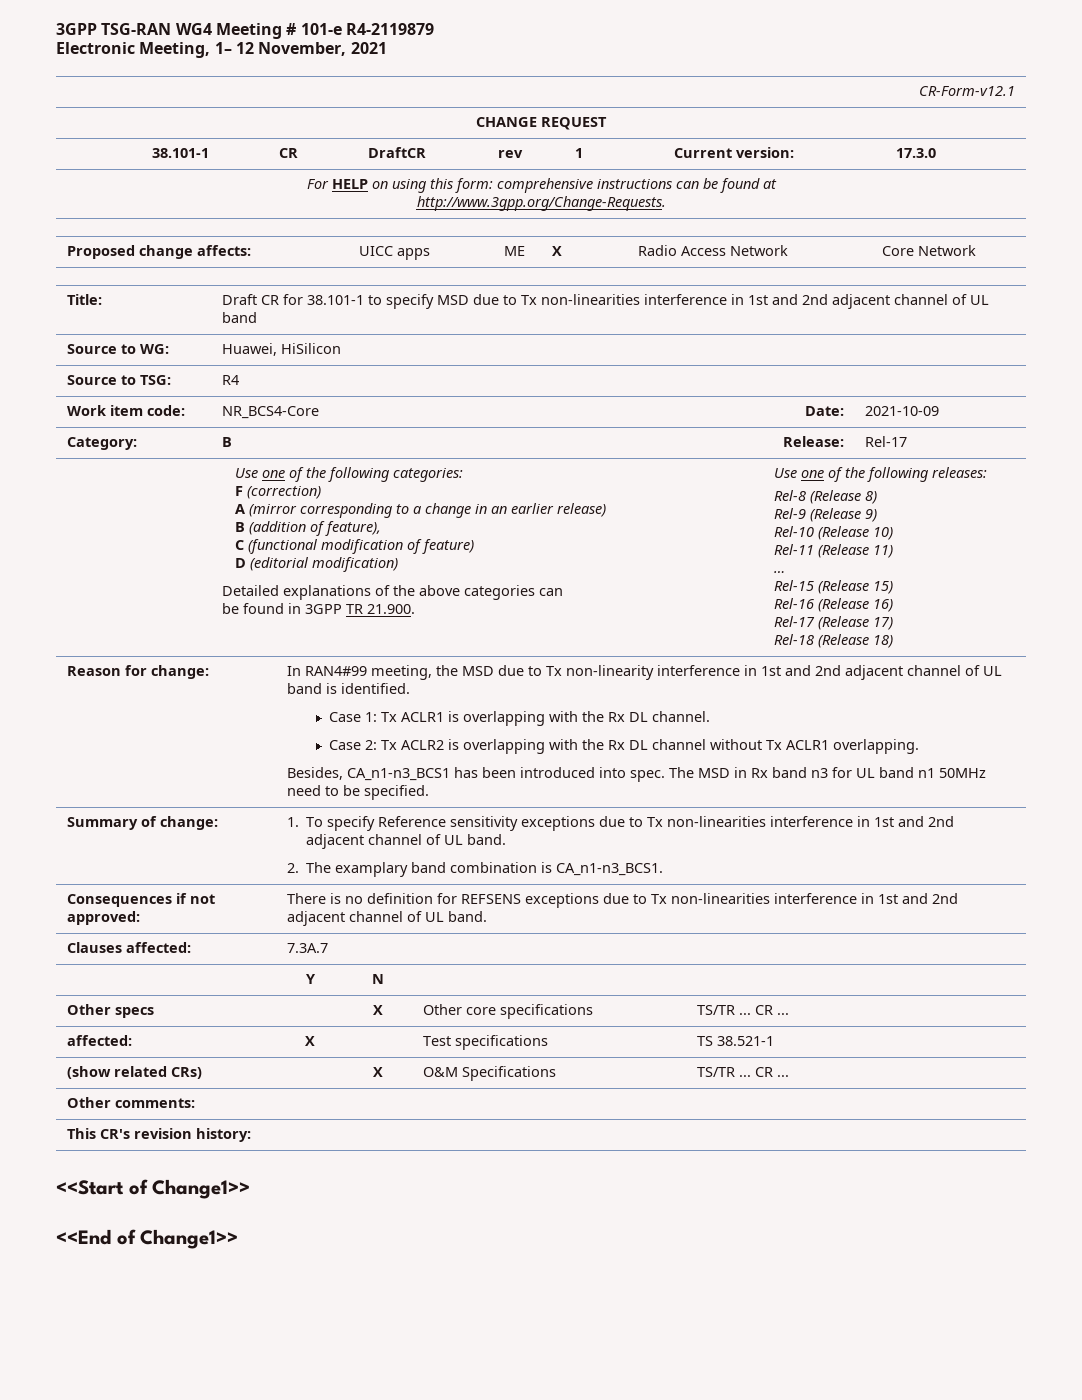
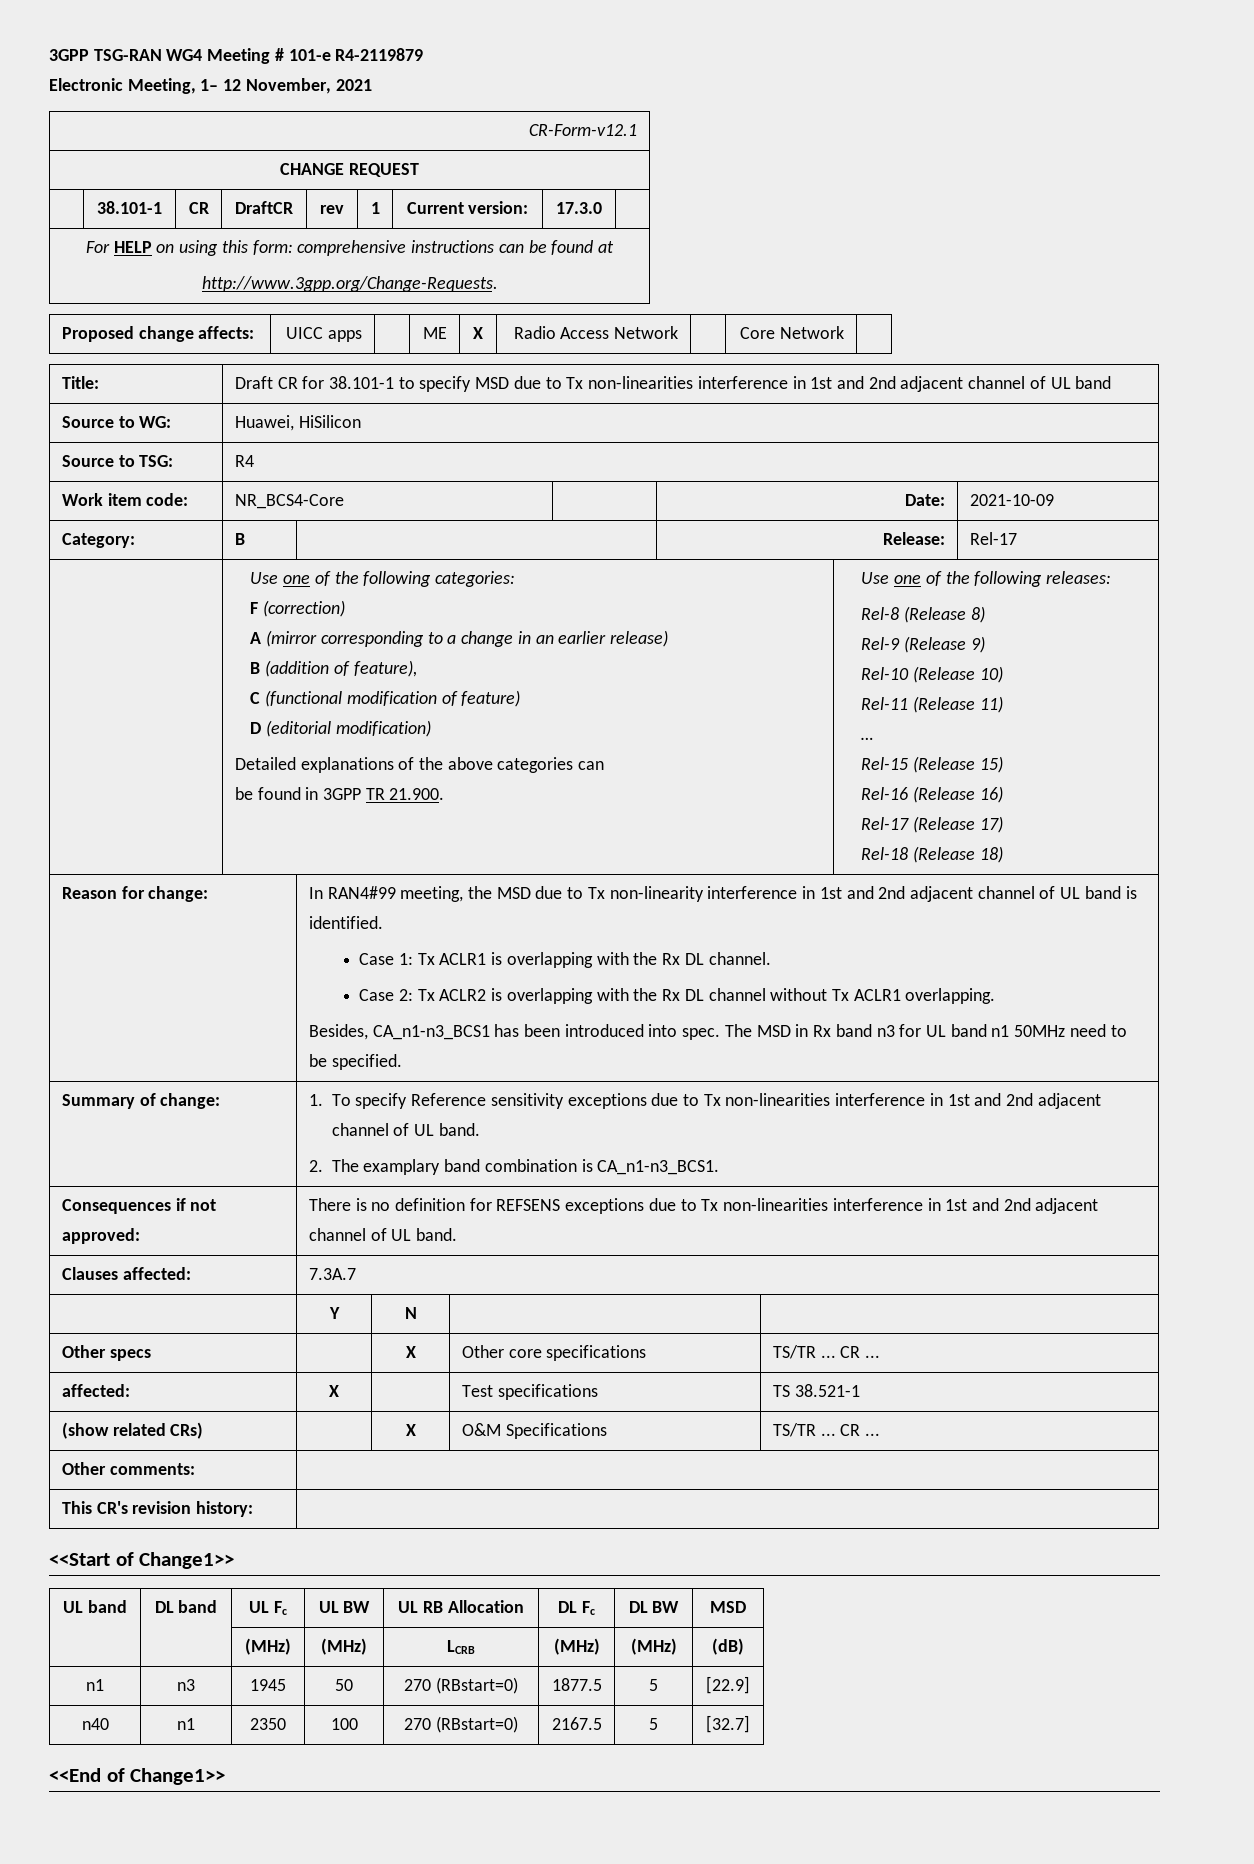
(251, 1189) none -> [63,1600,127,1613] [154,1600,218,1613] [249,1601,287,1615] [318,1601,371,1613] [398,1600,524,1613] [558,1601,595,1615] [628,1601,680,1613] [710,1601,746,1613] [245,1638,291,1655] [321,1638,367,1655] [447,1640,475,1654] [553,1638,600,1655] [630,1638,677,1655] [712,1638,744,1655] [86,1679,104,1691] [177,1679,195,1691] [250,1679,286,1691] [335,1679,353,1691] [404,1677,518,1694] [551,1678,602,1691] [649,1679,658,1691] [706,1676,750,1694] [81,1718,109,1730] [177,1718,195,1730] [250,1718,286,1730] [330,1718,358,1730] [404,1716,518,1733] [551,1717,602,1730] [649,1718,658,1730] [706,1715,750,1733] // UL band | DL band | UL Fc | UL BW | UL RB Allocation | DL Fc | DL BW | MSD // | | (MHz) | (MHz) | LCRB | (MHz) | (MHz) | (dB) // n1 | n3 | 1945 | 50 | 270 (RBstart=0) | 1877.5 | 5 | [22.9] // n40 | n1 | 2350 | 100 | 270 (RBstart=0) | 2167.5 | 5 | [32.7]

